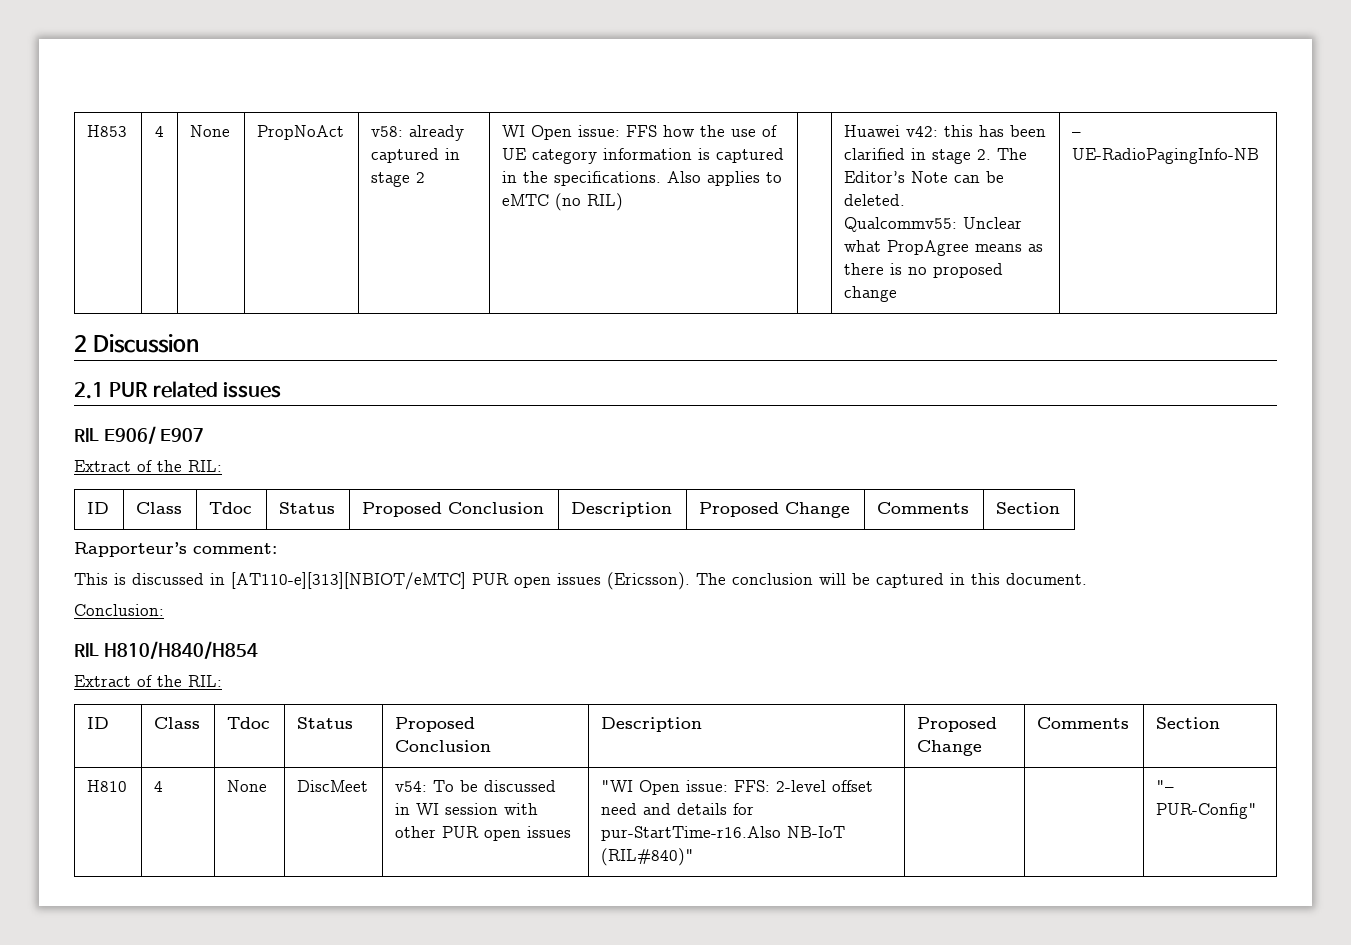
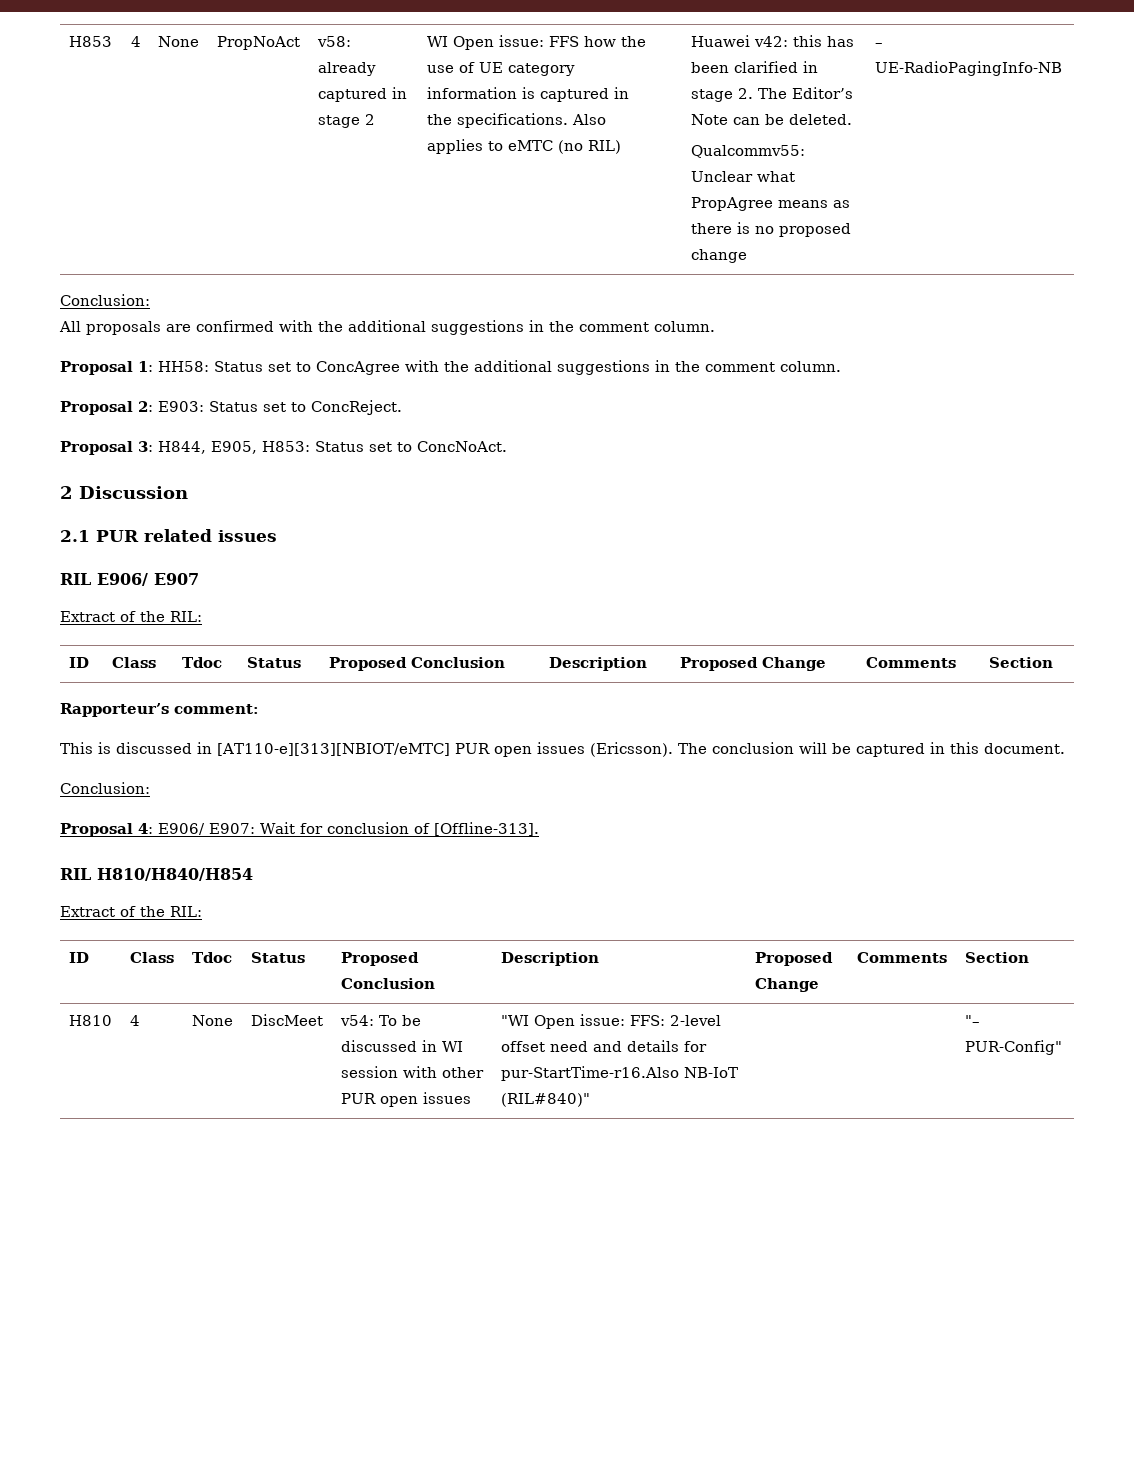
(1260, 156) none -> [60,294,150,306] [59,320,715,335] [60,360,841,375] [60,400,402,415] [60,441,507,455] // Conclusion: // All proposals are confirmed with the additional suggestions in the comment column. // Proposal 1: HH58: Status set to ConcAgree with the additional suggestions in the comment column. // Proposal 2: E903: Status set to ConcReject. // Proposal 3: H844, E905, H853: Status set to ConcNoAct.
(164, 610) none -> [60,822,539,837] // Proposal 4: E906/ E907: Wait for conclusion of [Offline-313].

